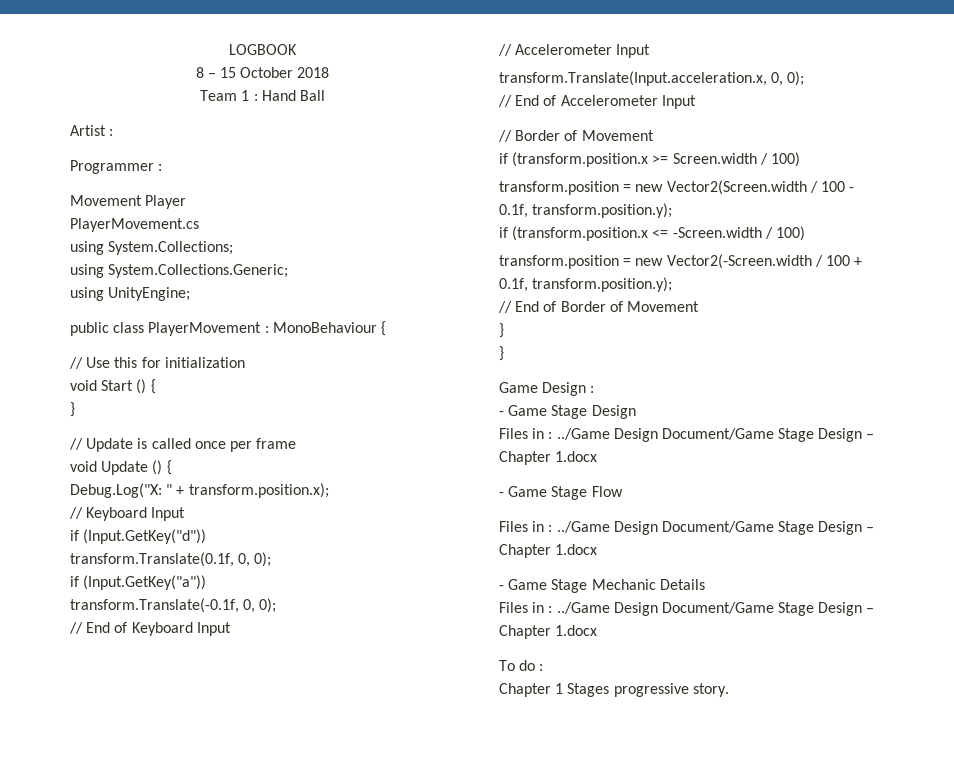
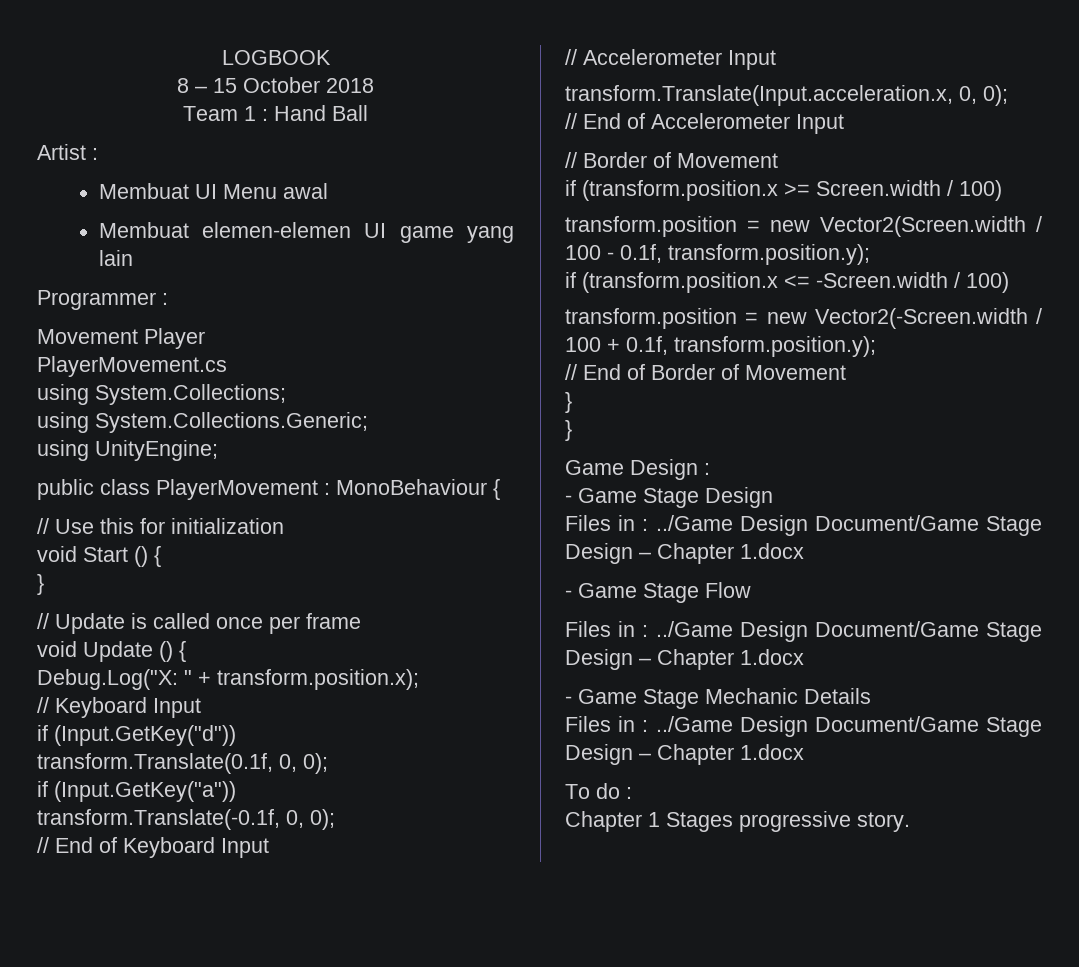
(114, 132) none -> [98,183,328,199] [98,222,514,243] [98,250,133,266] // Membuat UI Menu awal // Membuat elemen-elemen UI game yang lain

